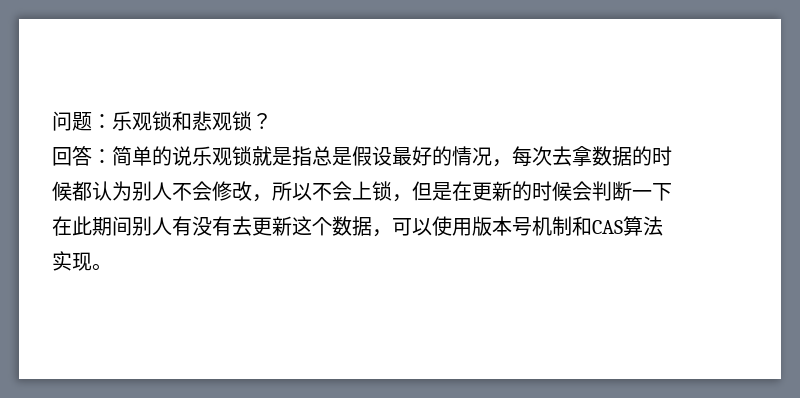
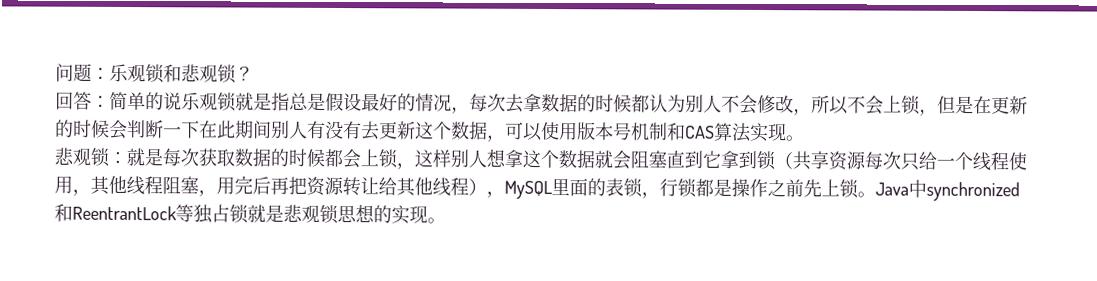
(112, 267) none -> [54,147,1027,172] [54,175,1020,202] [54,203,446,225] // 悲观锁：就是每次获取数据的时候都会上锁，这样别人想拿这个数据就会阻塞直到它拿到锁（共享资源每次只给一个线程使用，其他线程阻塞，用完后再把资源转让给其他线程），MySQL里面的表锁，行锁都是操作之前先上锁。Java中synchronized和ReentrantLock等独占锁就是悲观锁思想的实现。

